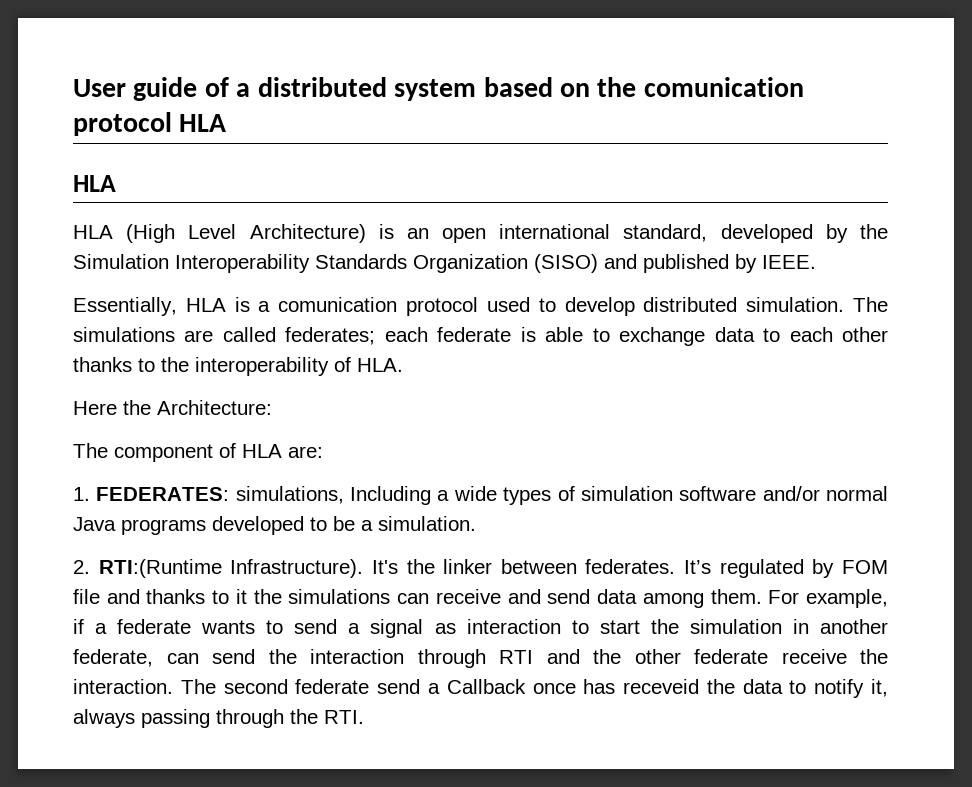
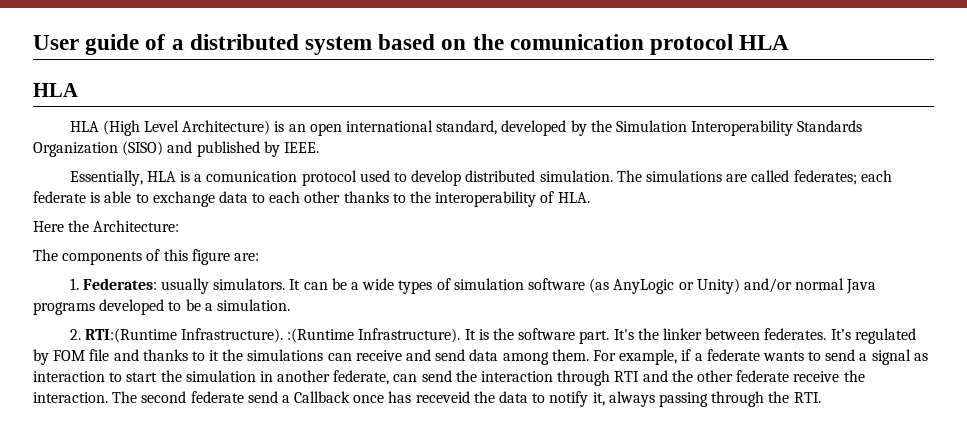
[114,443,323,462] [73,486,432,505] component of HLA are: // 1. FEDERATES: simulations, Including -> [62,249,259,265] [69,278,347,294] components of this figure are: // 1. Federates: usually simulators. It can be
(757, 493) none -> [589,278,740,294] (as AnyLogic or Unity)
(364, 568) none -> [287,328,610,344] :(Runtime Infrastructure). It is the software part.

